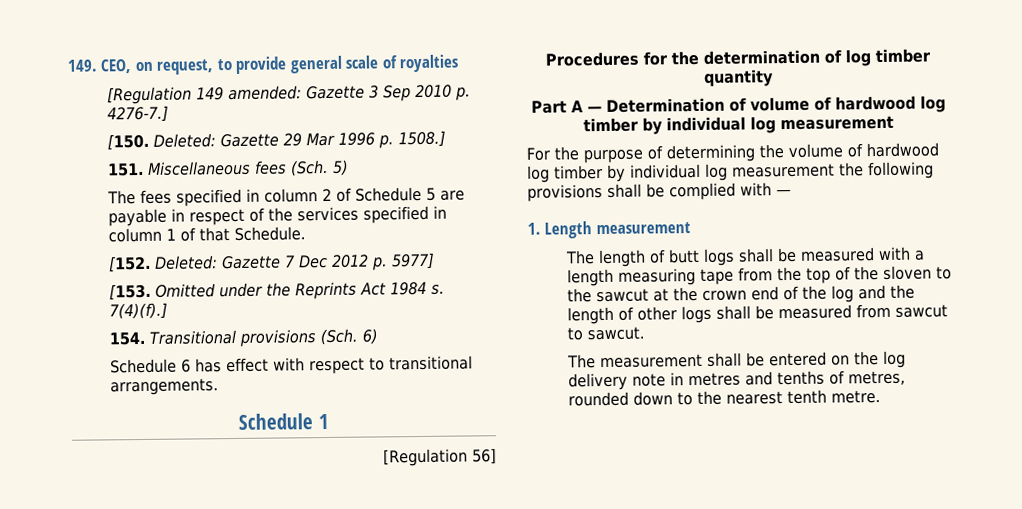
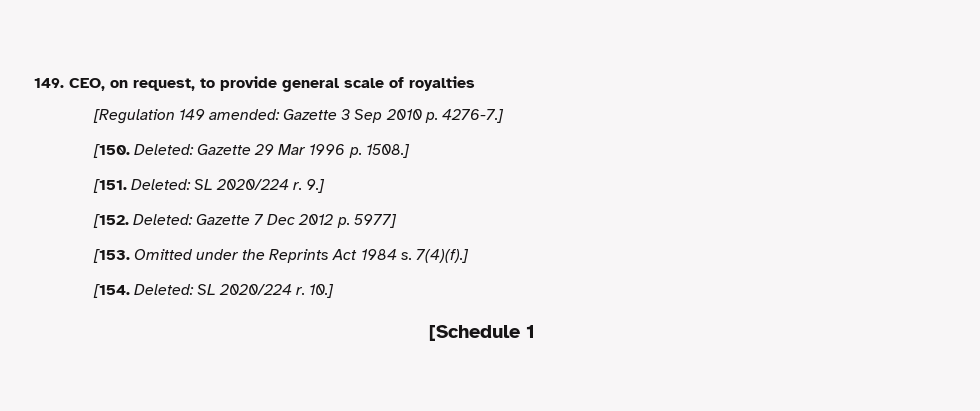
[107,159,350,177] [107,186,466,207] [108,205,448,227] [108,226,307,243] 151. Miscellaneous fees (Sch. 5) // The fees specified in column 2 of Schedule 5 are payable in respect of the services specified in column 1 of that Schedule. -> [92,179,326,193] [151. Deleted: SL 2020/224 r. 9.]
[109,328,379,347] [110,355,474,375] [110,378,220,396] [238,413,329,430] [383,448,497,467] [545,48,931,67] [704,69,774,87] [531,95,946,114] [583,115,894,135] [526,142,939,164] [527,161,934,183] [527,182,791,202] [527,221,691,239] [565,246,926,268] [567,265,953,287] [567,284,916,303] [567,303,949,325] [567,326,646,341] [567,350,907,369] [568,370,907,391] [568,389,882,407] 154. Transitional provisions (Sch. 6) // Schedule 6 has effect with respect to transitional arrangements. // Schedule 1 // [Regulation 56] // Procedures for the determination of log timber quantity // Part A — Determination of volume of hardwood log timber by individual log measurement // For the purpose of determining the volume of hardwood log timber by individual log measurement the following provisions shall be complied with — // 1. Length measurement // The length of butt logs shall be measured with a length measuring tape from the top of the sloven to the sawcut at the crown end of the log and the length of other logs shall be measured from sawcut to sawcut. // The measurement shall be entered on the log delivery note in metres and tenths of metres, rounded down to the nearest tenth metre. -> [92,284,335,298] [428,325,535,341] [154. Deleted: SL 2020/224 r. 10.] // [Schedule 1

